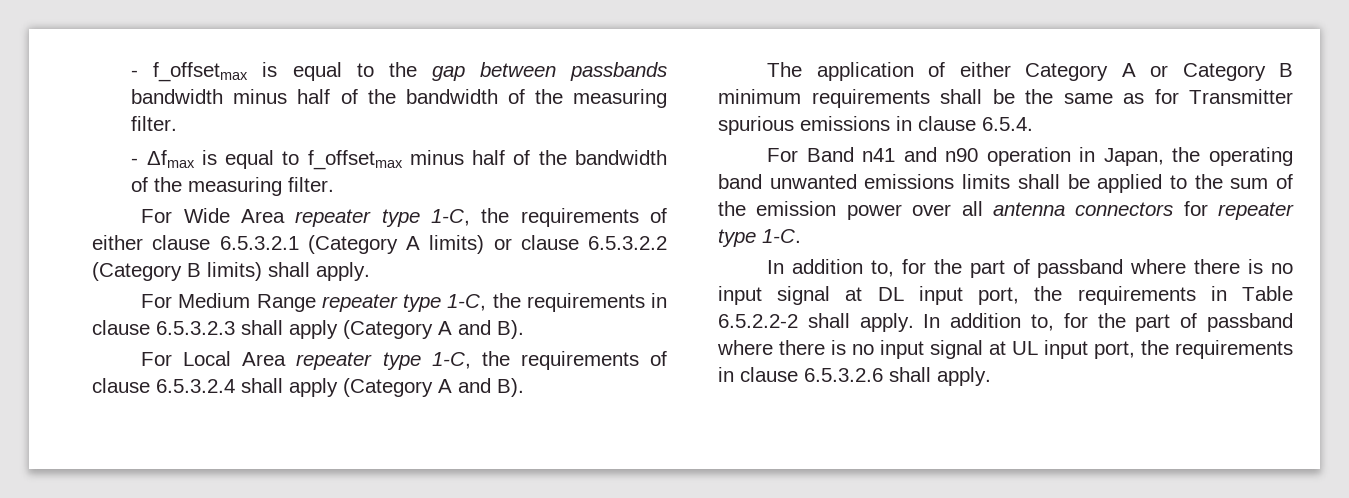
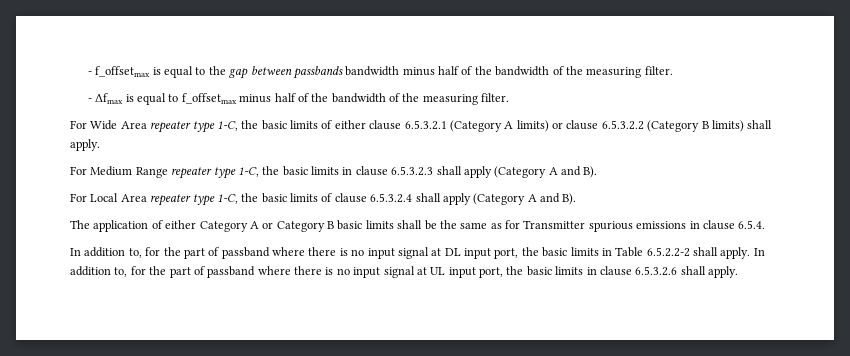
[520,208,639,227] requirements -> [261,120,318,130] basic limits
[526,293,645,312] requirements -> [282,166,339,176] basic limits
[520,351,639,370] requirements -> [261,193,318,203] basic limits
[718,89,930,108] minimum requirements -> [337,220,394,230] basic limits
[767,147,1293,166] [718,174,1293,193] [718,201,1294,220] [718,229,801,247] // For Band n41 and n90 operation in Japan, the operating band unwanted emissions limits shall be applied to the sum of the emission power over all antenna connectors for repeater type 1-C. -> (766, 224) none
[1077,286,1196,305] requirements -> [542,247,599,257] basic limits
[1175,340,1293,359] requirements -> [526,266,584,276] basic limits

